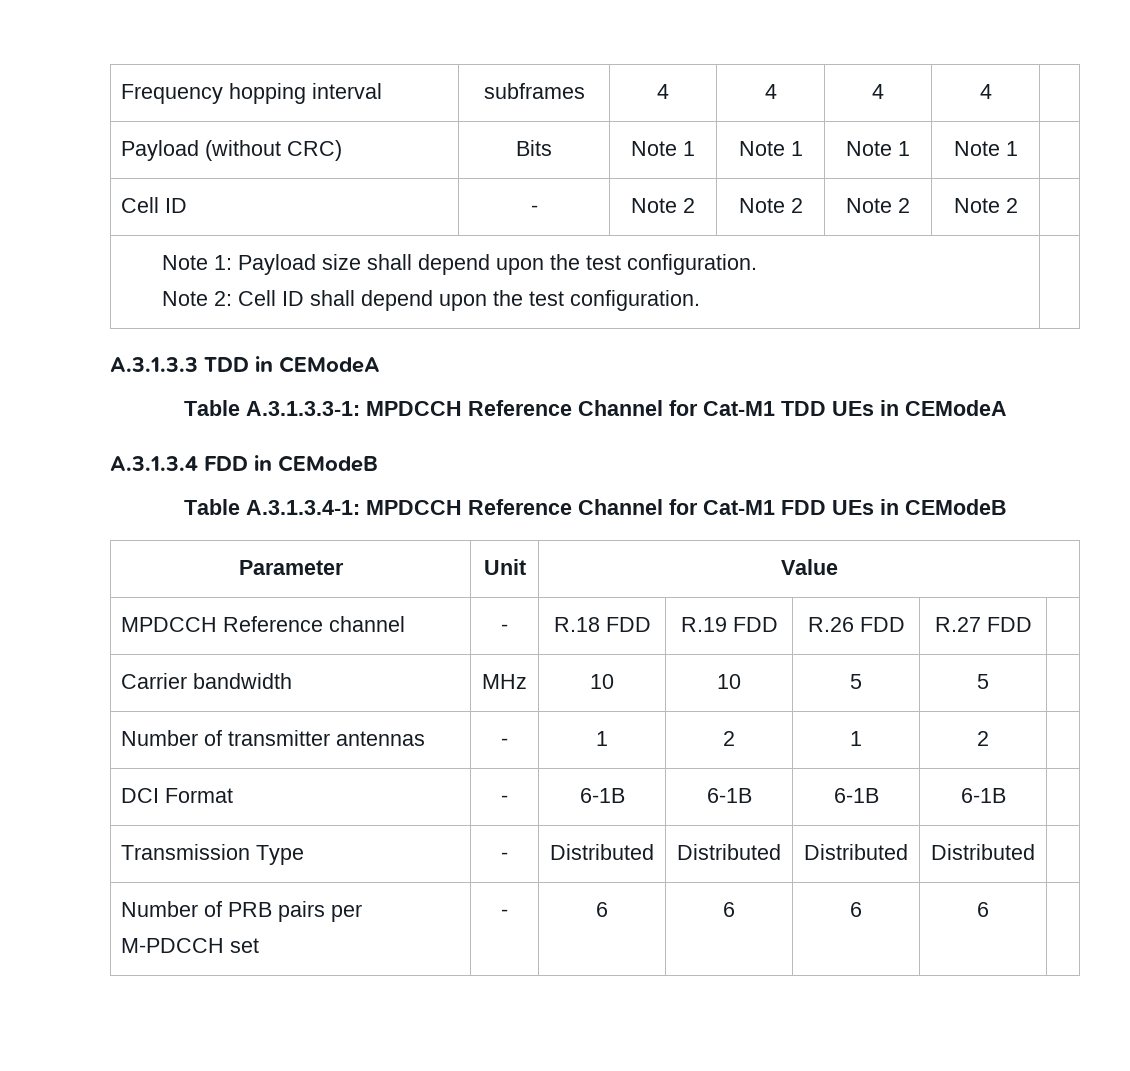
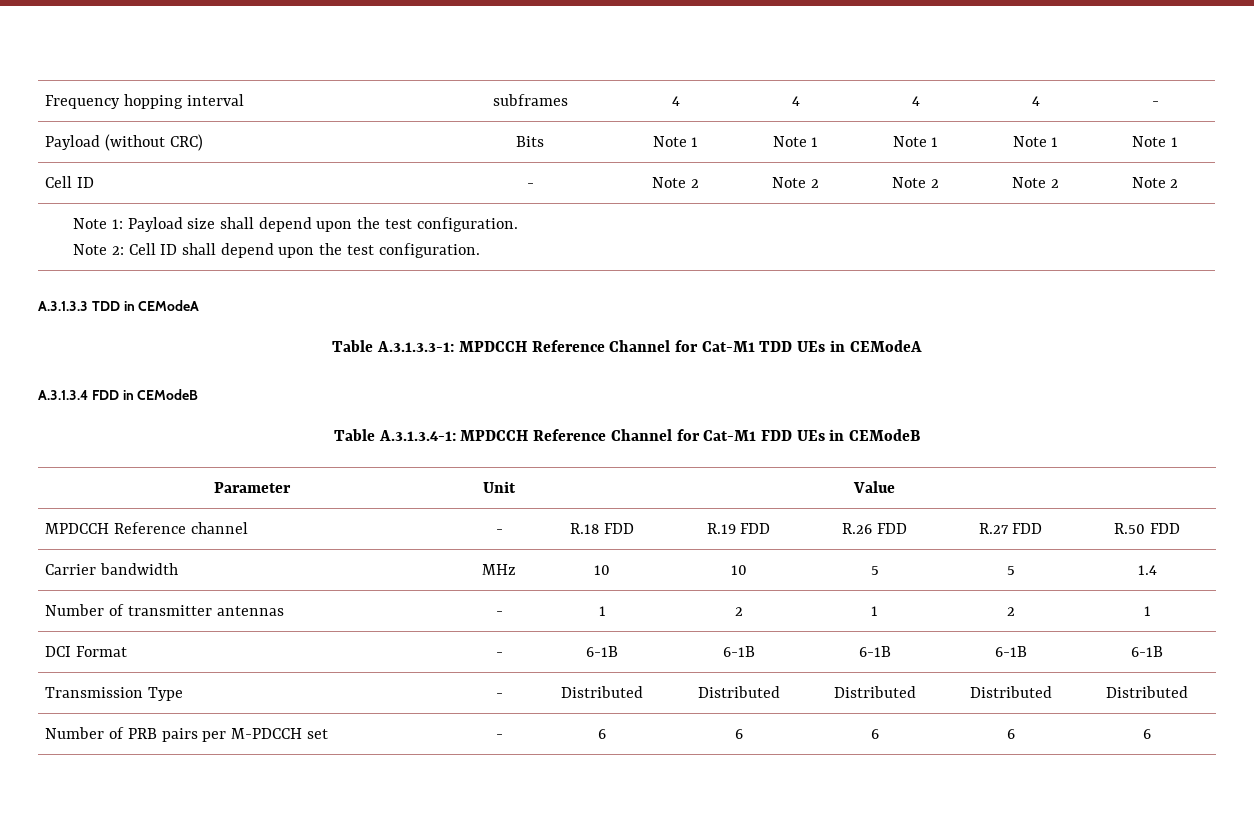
(992, 91) none -> [1151,101,1159,106] -
(1018, 148) none -> [1132,136,1178,147] Note 1
(1018, 205) none -> [1131,177,1179,188] Note 2
(1032, 624) none -> [1114,523,1180,534] R.50 FDD
(989, 681) none -> [1137,565,1157,575] 1.4
(989, 738) none -> [1143,606,1151,616] 1
(1006, 795) none -> [1131,646,1163,657] 6-1B
(1035, 852) none -> [1106,686,1188,698] Distributed
(989, 909) none -> [1143,729,1151,739] 6

